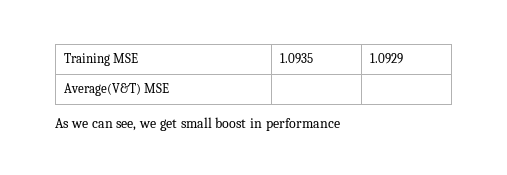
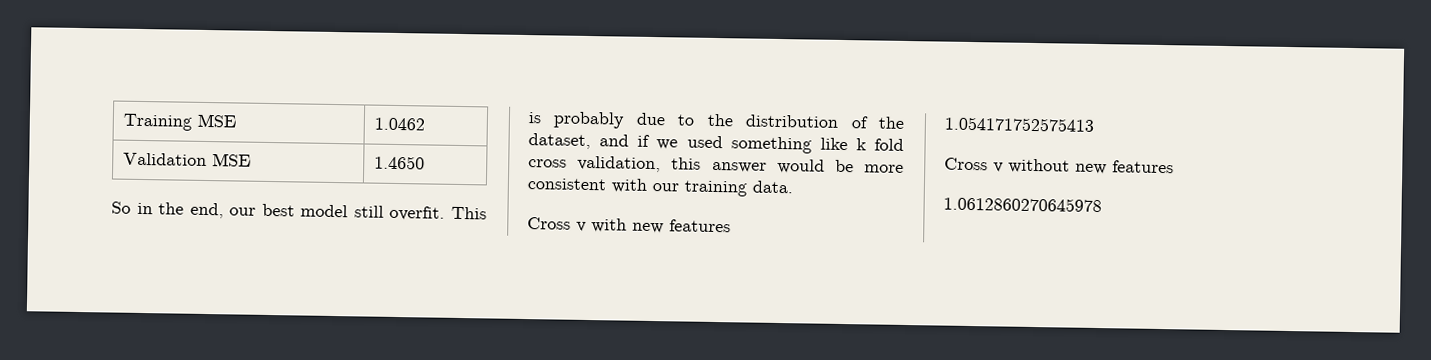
[279,53,313,64] [369,53,403,64] [63,83,170,96] [55,117,341,131] 1.0935 | 1.0929 // Average(V&T) MSE | | // As we can see, we get small boost in performance -> [373,117,425,131] [122,152,251,167] [373,155,425,170] [111,201,487,221] [528,111,905,129] [528,133,904,154] [528,155,904,174] [527,178,793,197] [527,217,731,234] [944,116,1095,132] [944,157,1174,175] [943,196,1102,213] 1.0462 // Validation MSE | 1.4650 // So in the end, our best model still overfit. This is probably due to the distribution of the dataset, and if we used something like k fold cross validation, this answer would be more consistent with our training data. // Cross v with new features // 1.054171752575413 // Cross v without new features // 1.0612860270645978

